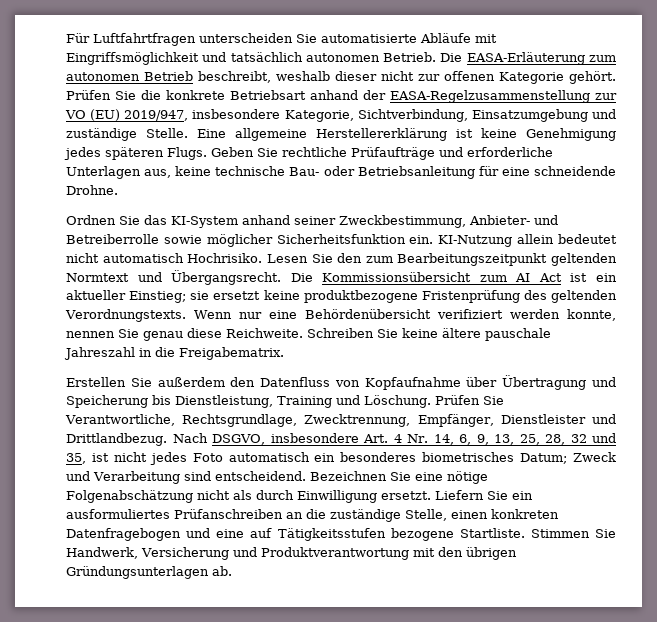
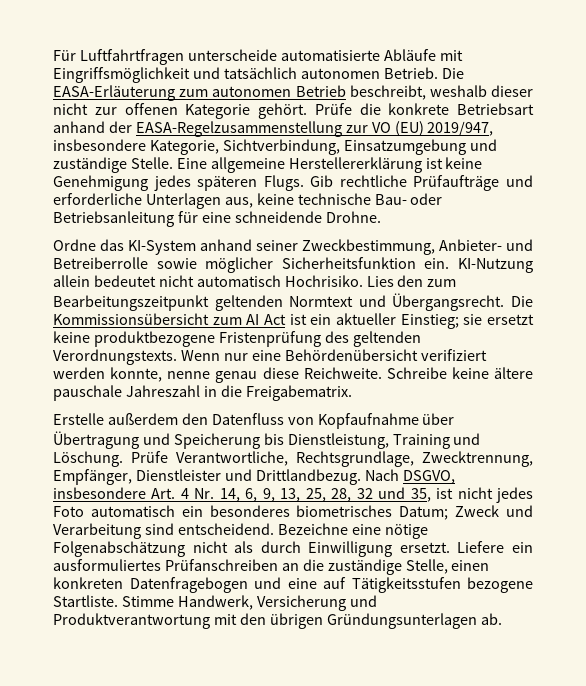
[199,33,317,43] unterscheiden Sie -> [187,49,277,61] unterscheide
[66,90,136,100] Prüfen Sie -> [314,103,352,115] Prüfe
[211,147,278,157] Geben Sie -> [310,175,334,187] Gib
[66,215,140,225] Ordnen Sie -> [53,239,96,251] Ordne
[266,254,333,263] Lesen Sie -> [366,276,394,287] Lies
[66,329,139,338] nennen Sie -> [167,371,211,379] nenne
[307,328,398,338] Schreiben Sie -> [386,367,447,379] Schreibe
[66,377,152,387] Erstellen Sie -> [53,413,104,425] Erstelle
[435,395,504,405] Prüfen Sie -> [131,451,168,463] Prüfe
[309,471,411,481] Bezeichnen Sie -> [277,523,348,535] Bezeichne
[435,490,508,500] Liefern Sie -> [457,541,505,553] Liefere
[530,529,616,538] Stimmen Sie -> [121,596,174,607] Stimme

